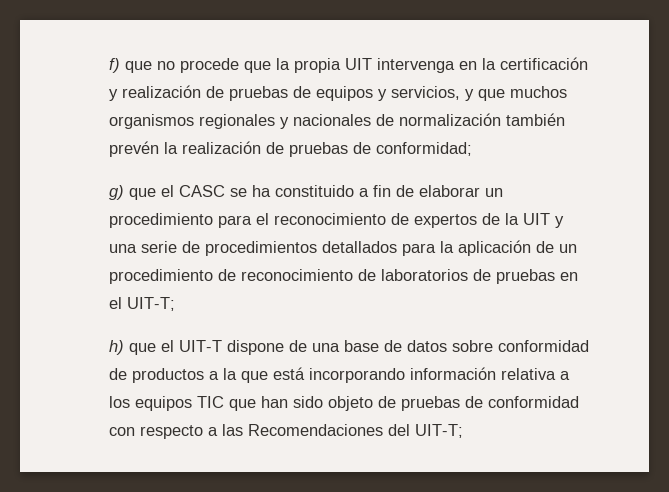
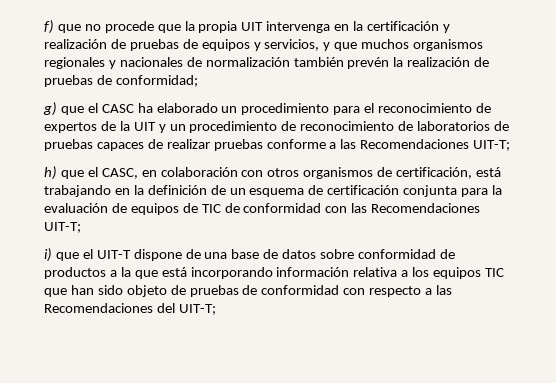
[230,185,480,197] se ha constituido a fin de elaborar -> [137,103,218,113] ha elaborado
[109,240,554,256] una serie de procedimientos detallados para la aplicación de -> (166, 128) none
[560,272,578,281] [109,297,175,311] [109,340,124,355] en el UIT-T; // h) -> [96,139,511,151] [44,166,502,180] [44,185,503,197] [44,203,481,215] [44,222,81,233] [44,248,52,262] capaces de realizar pruebas conforme a las Recomendaciones UIT-T; // h) que el CASC, en colaboración con otros organismos de certificación, está trabajando en la definición de un esquema de certificación conjunta para la evaluación de equipos de TIC de conformidad con las Recomendaciones UIT-T; // i)

